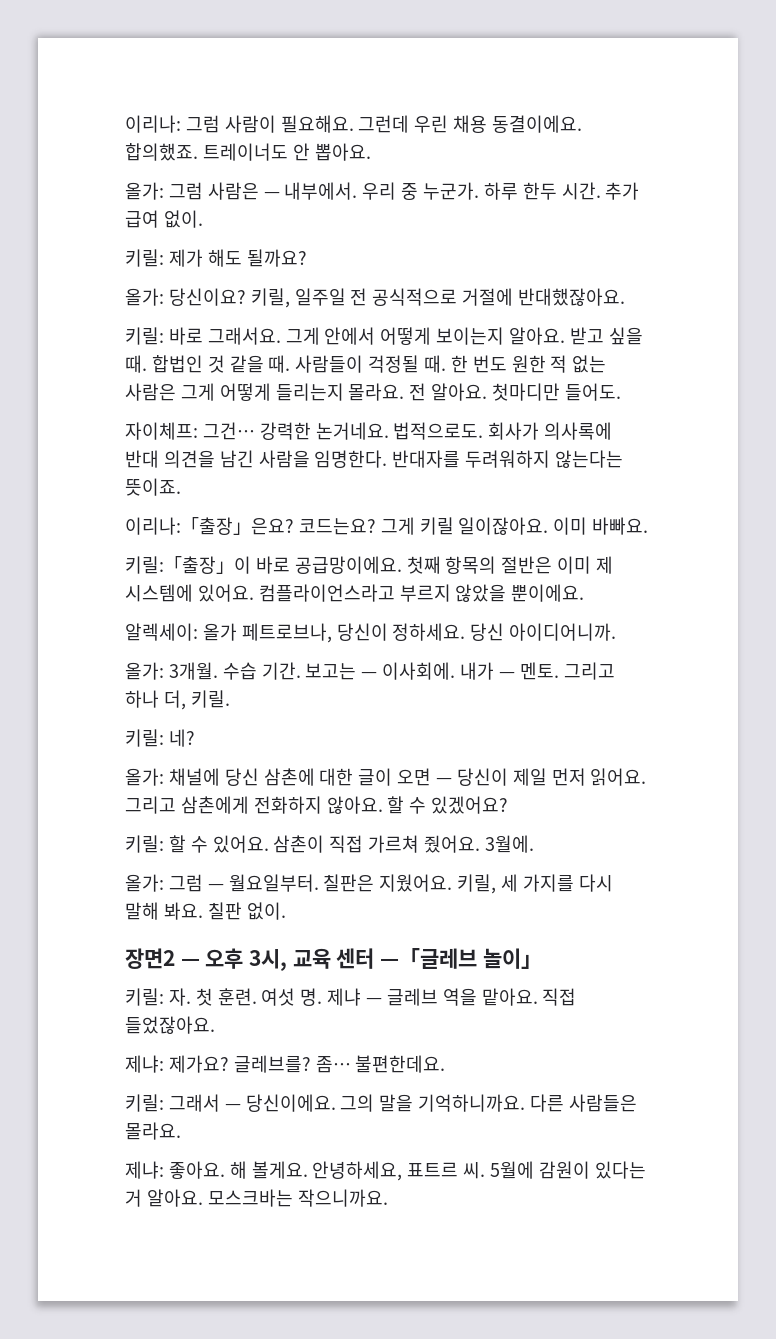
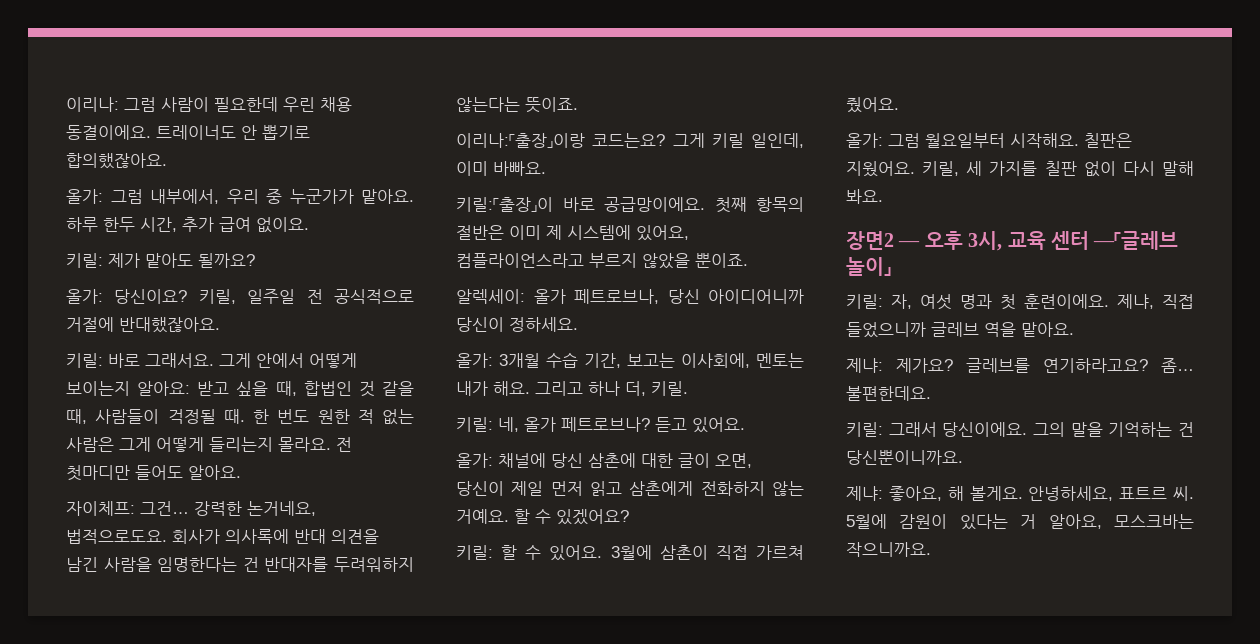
[280,115,410,133] 필요해요. 그런데 -> [214,97,278,112] 필요한데
[125,143,198,161] 합의했죠. -> (151, 132) none
[314,143,371,161] [125,182,480,200] 뽑아요. // 올가: 그럼 사람은 — 내부에서. 우리 중 누군가. -> [262,125,310,140] [66,153,167,169] [66,189,414,204] 뽑기로 합의했잖아요. // 올가: 그럼 내부에서, 우리 중 누군가가 맡아요.
[561,182,601,200] 시간. -> [140,217,177,232] 시간,
[163,210,203,228] 없이. -> [256,217,309,233] 없이요.
[207,249,242,267] 해도 -> [145,253,193,268] 맡아도
[509,327,566,345] 알아요. -> [137,381,191,396] 알아요:
[125,355,147,373] 때. -> [275,381,297,396] 때,
[268,355,291,373] 때. -> [66,409,87,424] 때,
[431,383,621,401] 알아요. 첫마디만 들어도. -> [66,465,241,481] 첫마디만 들어도 알아요.
[315,422,484,440] 논거네요. 법적으로도. -> [247,501,316,516] [66,529,167,544] 논거네요, 법적으로도요.
[314,450,388,468] 임명한다. -> [157,557,259,572] 임명한다는 건
[251,518,294,535] 은요? -> [553,133,585,148] 이랑
[458,517,549,535] 일이잖아요. -> [751,133,804,148] 일인데,
[197,584,254,602] 있어요. -> [636,225,689,241] 있어요,
[511,584,585,602] 뿐이에요. -> [695,253,748,268] 뿐이죠.
(332, 633) none -> [667,289,804,304] 당신 아이디어니까
[470,623,617,641] [125,662,559,680] 당신 아이디어니까. // 올가: 3개월. 수습 기간. 보고는 — 이사회에. 내가 — 멘토. -> [456,352,804,368] [456,381,530,396] // 올가: 3개월 수습 기간, 보고는 이사회에, 멘토는 내가 해요.
[168,729,195,747] 네? -> [498,417,745,433] 네, 올가 페트로브나? 듣고 있어요.
[397,768,453,786] 오면 — -> [715,453,752,468] 오면,
[590,768,647,786] [125,796,383,814] 읽어요. 그리고 삼촌에게 전화하지 않아요. -> [590,481,804,496] [456,509,509,524] 읽고 삼촌에게 전화하지 않는 거예요.
(269, 844) none -> [610,545,652,560] 3월에
[484,835,534,853] [125,874,319,892] 3월에. // 올가: 그럼 — 월요일부터. -> [846,133,1079,148] // 올가: 그럼 월요일부터 시작해요.
(574, 883) none -> [1044,161,1116,177] 칠판 없이
[207,902,286,920] 칠판 없이. -> (883, 196) none
[168,988,383,1006] 자. 첫 훈련. 여섯 명. 제냐 — -> [891,294,1194,310] [846,322,926,338] 자, 여섯 명과 첫 훈련이에요. 제냐, 직접 들었으니까
[542,988,577,1006] [125,1016,215,1034] 직접 들었잖아요. -> (1074, 329) none
[233,1055,311,1073] 글레브를? -> [966,358,1148,373] 글레브를 연기하라고요?
[224,1104,241,1110] — -> (937, 429) none
[418,1094,637,1112] [125,1122,181,1140] [125,1161,225,1179] 기억하니까요. 다른 사람들은 몰라요. // 제냐: 좋아요. -> [1108,422,1194,437] [846,450,963,465] [846,486,942,501] 기억하는 건 당신뿐이니까요. // 제냐: 좋아요,
[146,1189,203,1207] 알아요. -> [1048,514,1102,529] 알아요,

